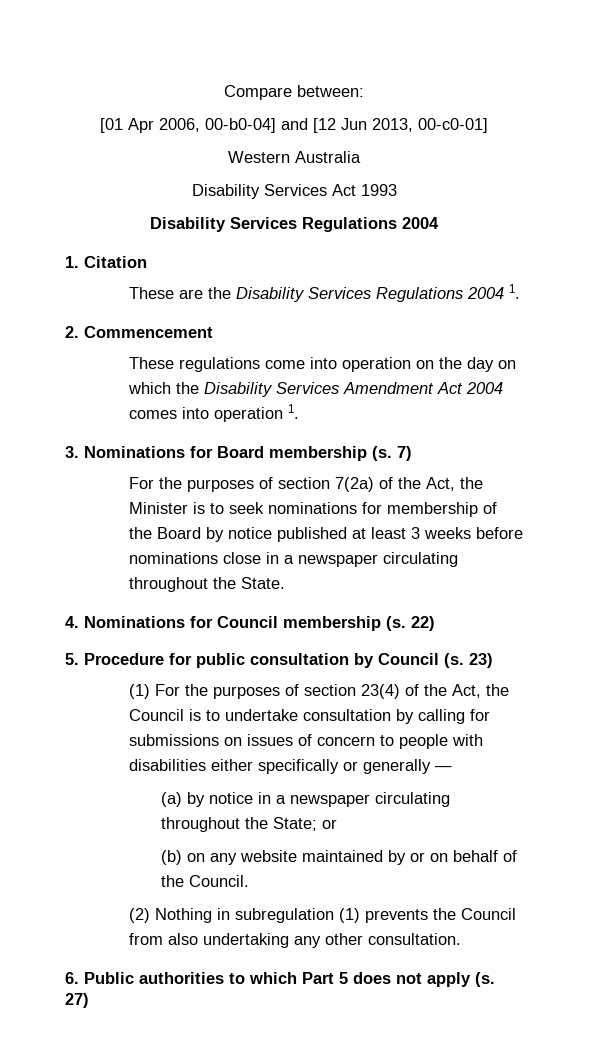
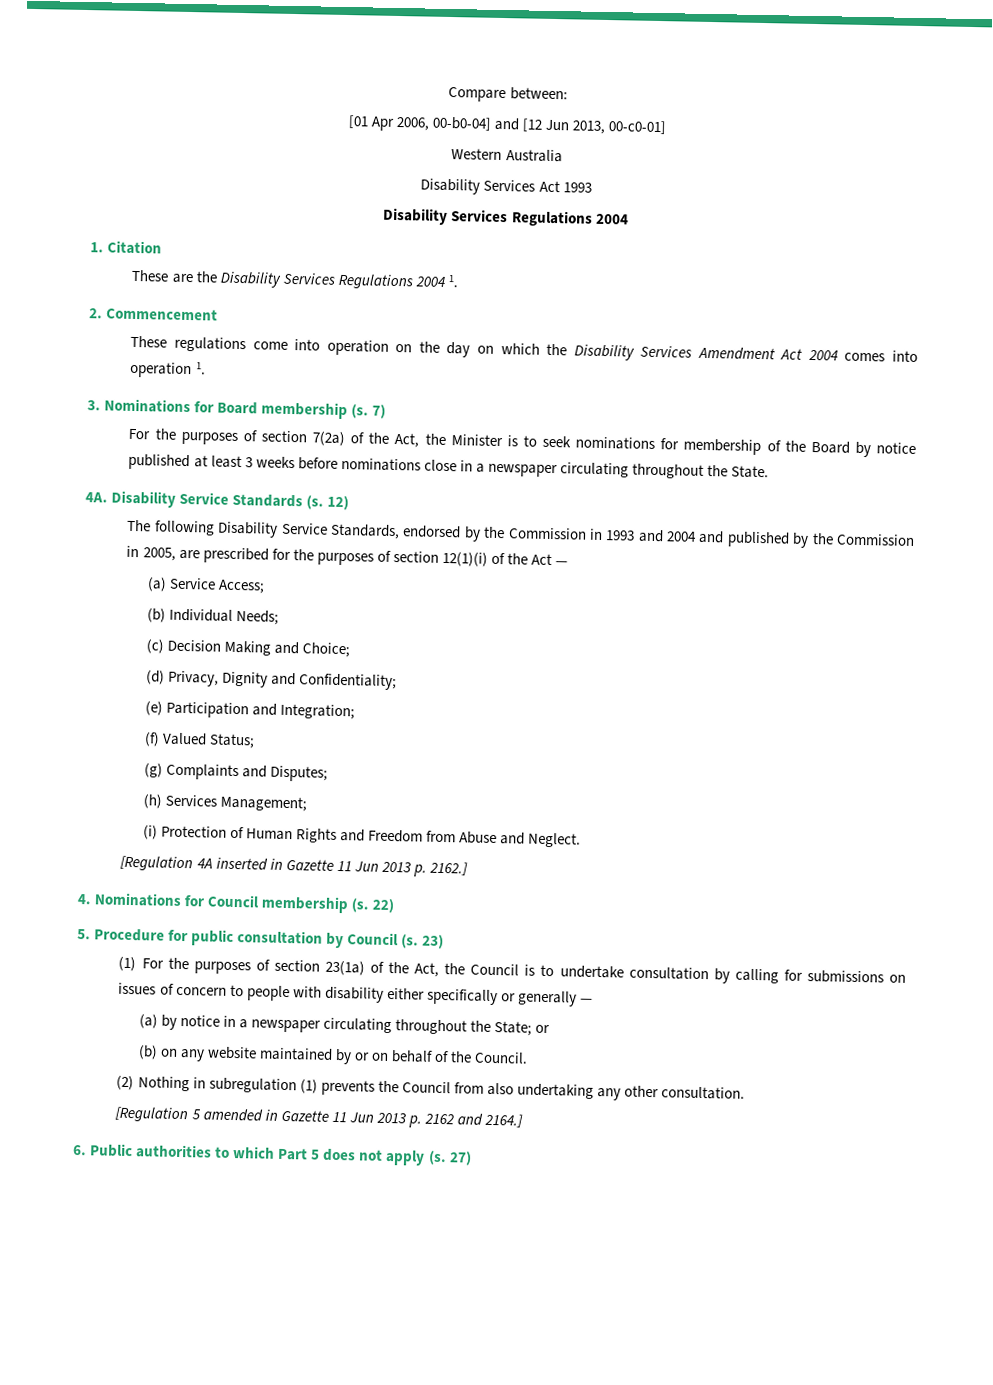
(285, 583) none -> [85,490,350,511] [127,519,916,548] [126,545,569,567] [146,577,265,594] [146,608,279,625] [145,639,350,658] [145,670,397,691] [144,701,355,720] [143,732,255,749] [143,763,328,782] [142,794,307,812] [142,825,582,848] [120,855,468,877] // 4A. Disability Service Standards (s. 12) // The following Disability Service Standards, endorsed by the Commission in 1993 and 2004 and published by the Commission in 2005, are prescribed for the purposes of section 12(1)(i) of the Act — // (a) Service Access; // (b) Individual Needs; // (c) Decision Making and Choice; // (d) Privacy, Dignity and Confidentiality; // (e) Participation and Integration; // (f) Valued Status; // (g) Complaints and Disputes; // (h) Services Management; // (i) Protection of Human Rights and Freedom from Abuse and Neglect. // [Regulation 4A inserted in Gazette 11 Jun 2013 p. 2162.]
[360,684,400,699] 23(4) -> [324,960,365,976] 23(1a)
[128,759,206,771] disabilities -> [324,986,384,1003] disability
(461, 939) none -> [115,1106,523,1128] // [Regulation 5 amended in Gazette 11 Jun 2013 p. 2162 and 2164.]

